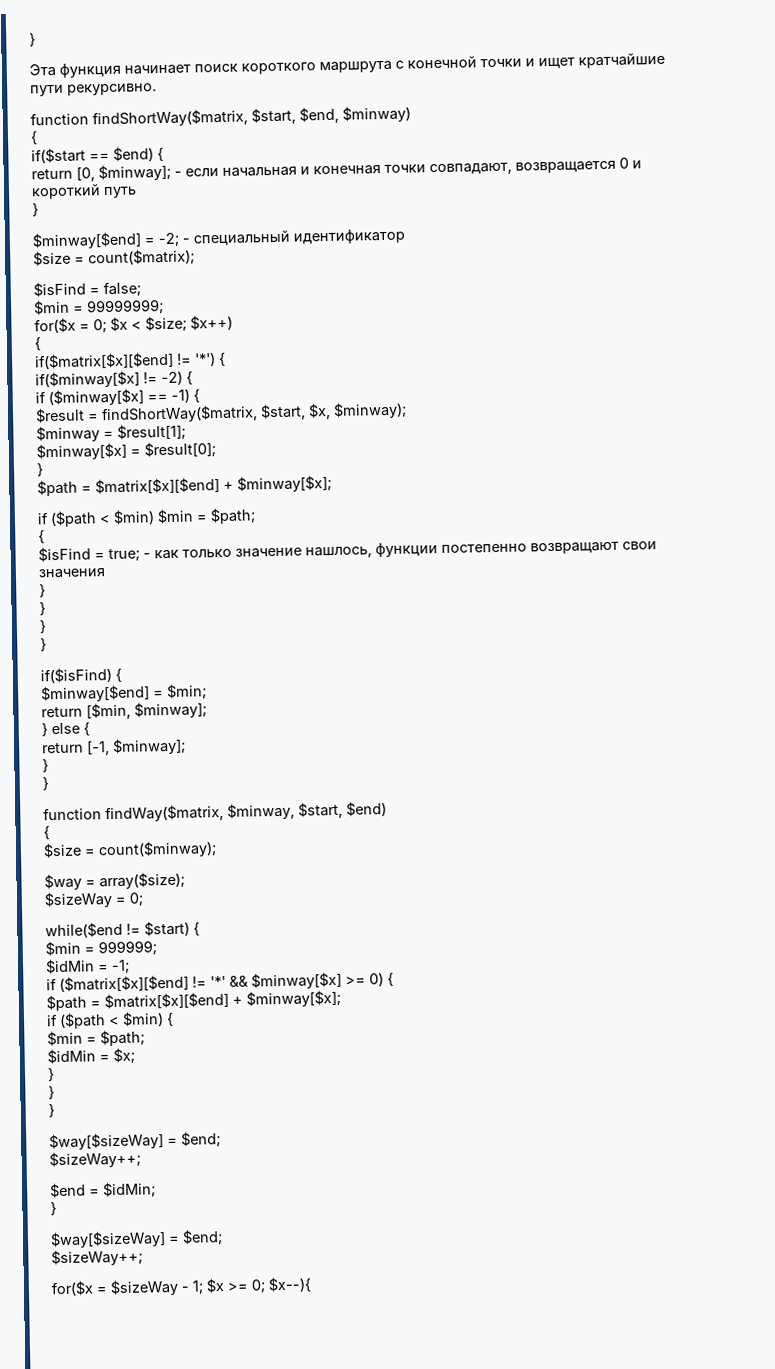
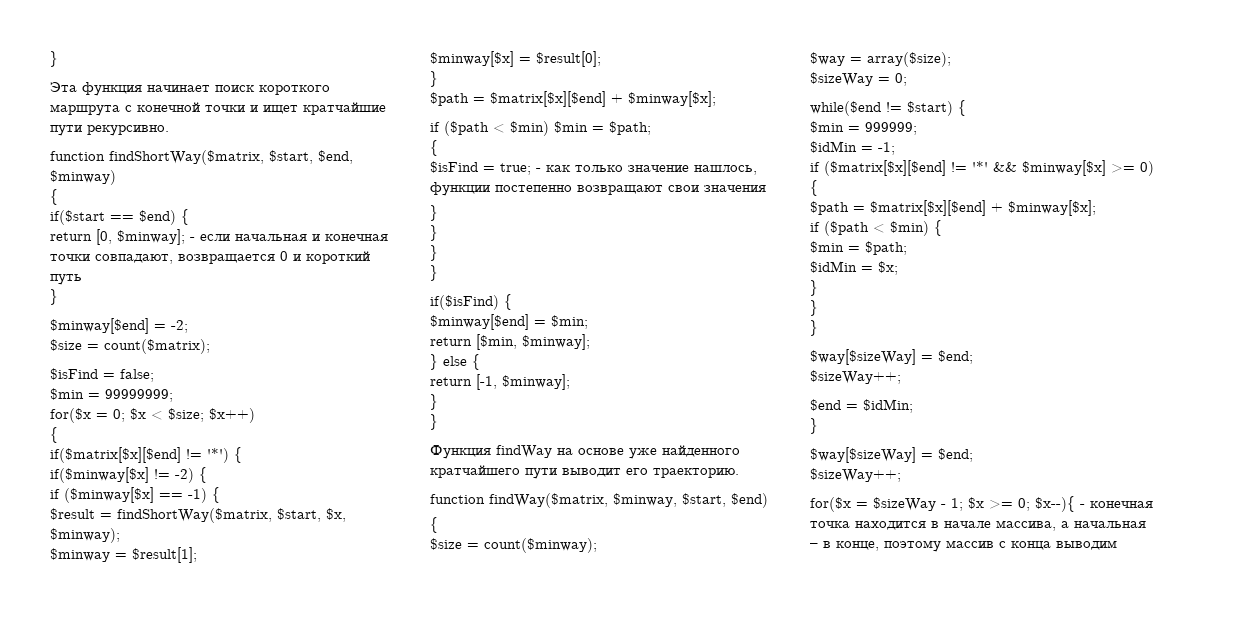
[182,228,405,247] - специальный идентификатор -> (188, 326) none
(49, 783) none -> [430,445,740,459] [430,465,739,479] // Функция findWay на основе уже найденного кратчайшего пути выводит его траекторию.
(312, 1284) none -> [1080,501,1153,508] [810,520,1146,531] [810,540,1117,552] - конечная точка находится в начале массива, а начальная – в конце, поэтому массив с конца выводим

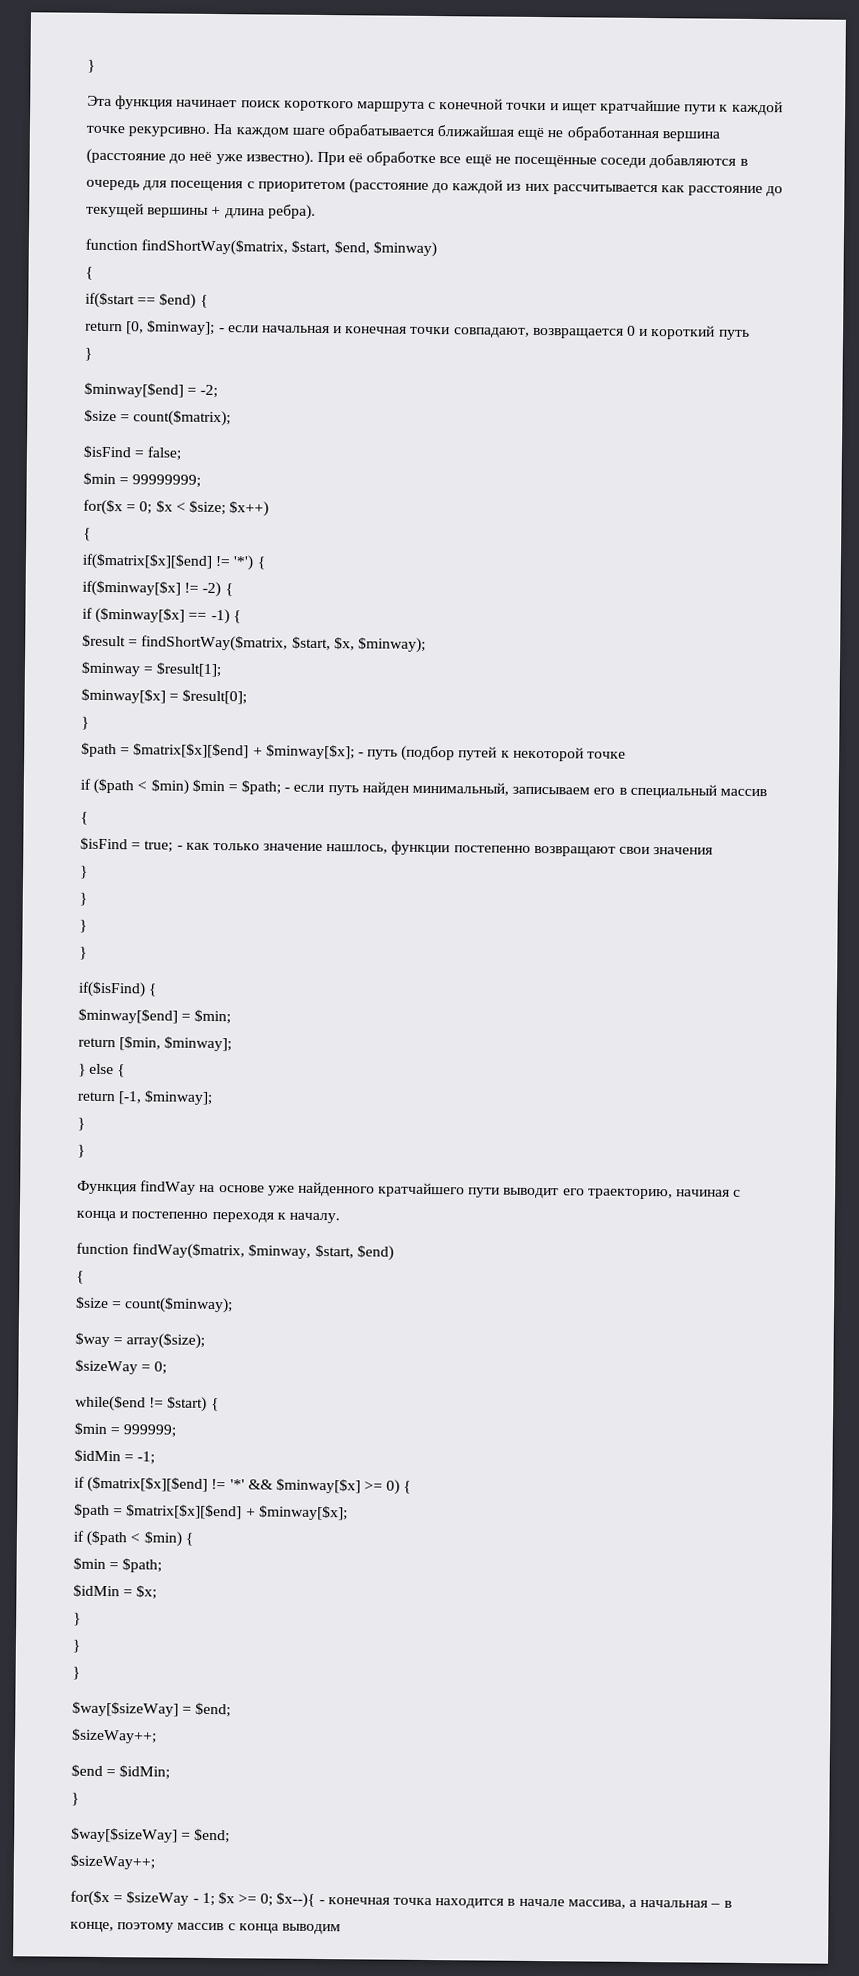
[87,125,169,136] рекурсивно. -> [719,100,783,116] [86,123,720,142] [86,148,748,169] [86,178,784,197] [86,202,316,220] к каждой точке рекурсивно. На каждом шаге обрабатывается ближайшая ещё не обработанная вершина (расстояние до неё уже известно). При её обработке все ещё не посещённые соседи добавляются в очередь для посещения с приоритетом (расстояние до каждой из них рассчитывается как расстояние до текущей вершины + длина ребра).
(716, 99) none -> [357,745,627,762] - путь (подбор путей к некоторой точке
(651, 128) none -> [284,781,767,799] - если путь найден минимальный, записываем его в специальный массив
[653,468,739,478] траекторию. -> [587,1188,742,1200] [76,1210,340,1224] траекторию, начиная с конца и постепенно переходя к началу.

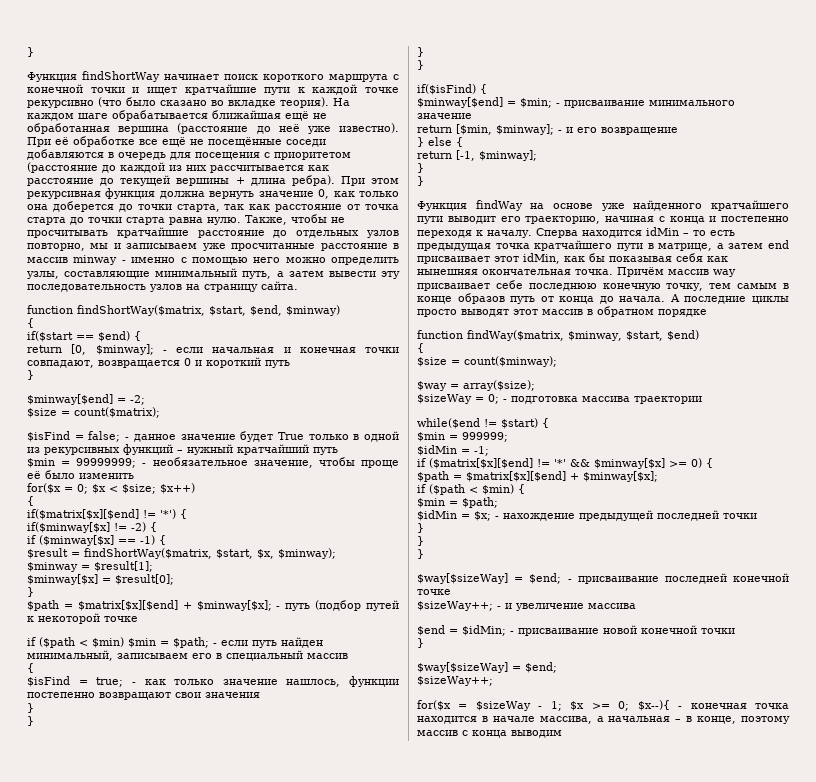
[87,59,95,73] [87,95,174,110] } // Эта функция -> [27,47,34,57] [27,71,160,82] } // Функция findShortWay
[128,126,211,137] рекурсивно. -> [27,97,329,108] рекурсивно (что было сказано во вкладке теория).
(316, 212) none -> [340,176,399,186] [27,188,399,199] [27,201,399,212] [27,214,345,225] [27,227,400,238] [27,243,399,251] [27,255,399,265] [27,268,401,279] [27,281,298,292] При этом рекурсивная функция должна вернуть значение 0, как только она доберется до точки старта, так как расстояние от точка старта до точки старта равна нулю. Также, чтобы не просчитывать кратчайшие расстояние до отдельных узлов повторно, мы и записываем уже просчитанные расстояние в массив minway - именно с помощью него можно определить узлы, составляющие минимальный путь, а затем вывести эту последовательность узлов на страницу сайта.
[83,472,202,488] // $min = 99999999; -> [125,431,399,442] [27,444,338,455] [27,457,399,468] [27,470,134,479] - данное значение будет True только в одной из рекурсивных функций – нужный кратчайший путь // $min = 99999999; - необязательное значение, чтобы проще её было изменить
(232, 1017) none -> [556,100,735,108] [417,113,472,119] - присваивание минимального значение
(233, 1044) none -> [558,127,678,135] - и его возвращение
(340, 1218) none -> [536,227,735,238] [417,240,789,251] [417,253,728,264] [417,267,736,277] [417,280,789,291] [417,293,789,304] [417,306,707,317] Сперва находится idMin – то есть предыдущая точка кратчайшего пути в матрице, а затем end присваивает этот idMin, как бы показывая себя как нынешняя окончательная точка. Причём массив way присваивает себе последнюю конечную точку, тем самым в конце образов путь от конца до начала. А последние циклы просто выводят этот массив в обратном порядке
(168, 1368) none -> [503,396,702,404] - подготовка массива траектории
(158, 1592) none -> [495,510,757,521] - нахождение предыдущей последней точки
[72,1728,157,1744] [71,1764,171,1780] // $sizeWay++; // $end = $idMin; -> [567,573,789,584] [417,589,451,595] [417,601,636,611] [417,625,735,636] - присваивание последней конечной точке // $sizeWay++; - и увеличение массива // $end = $idMin; - присваивание новой конечной точки

